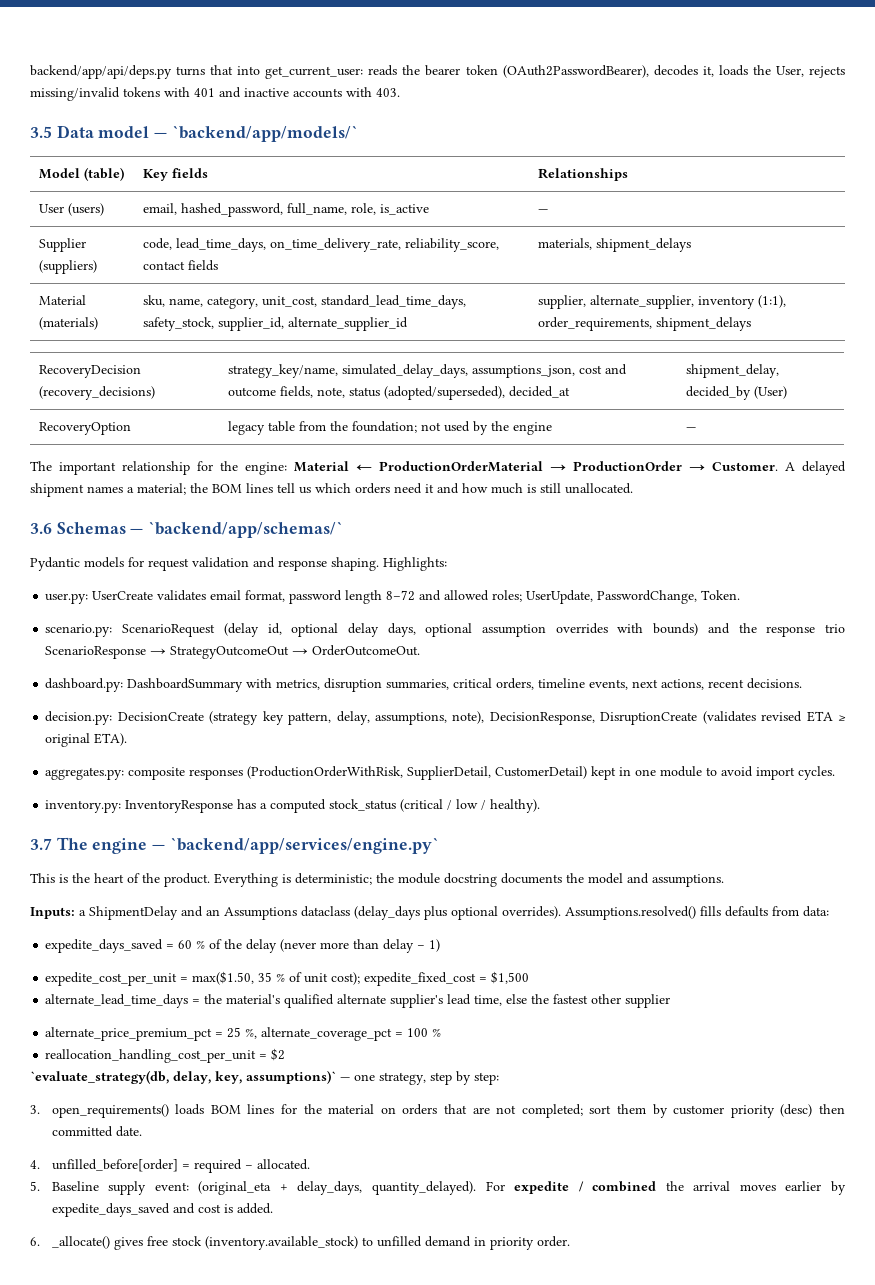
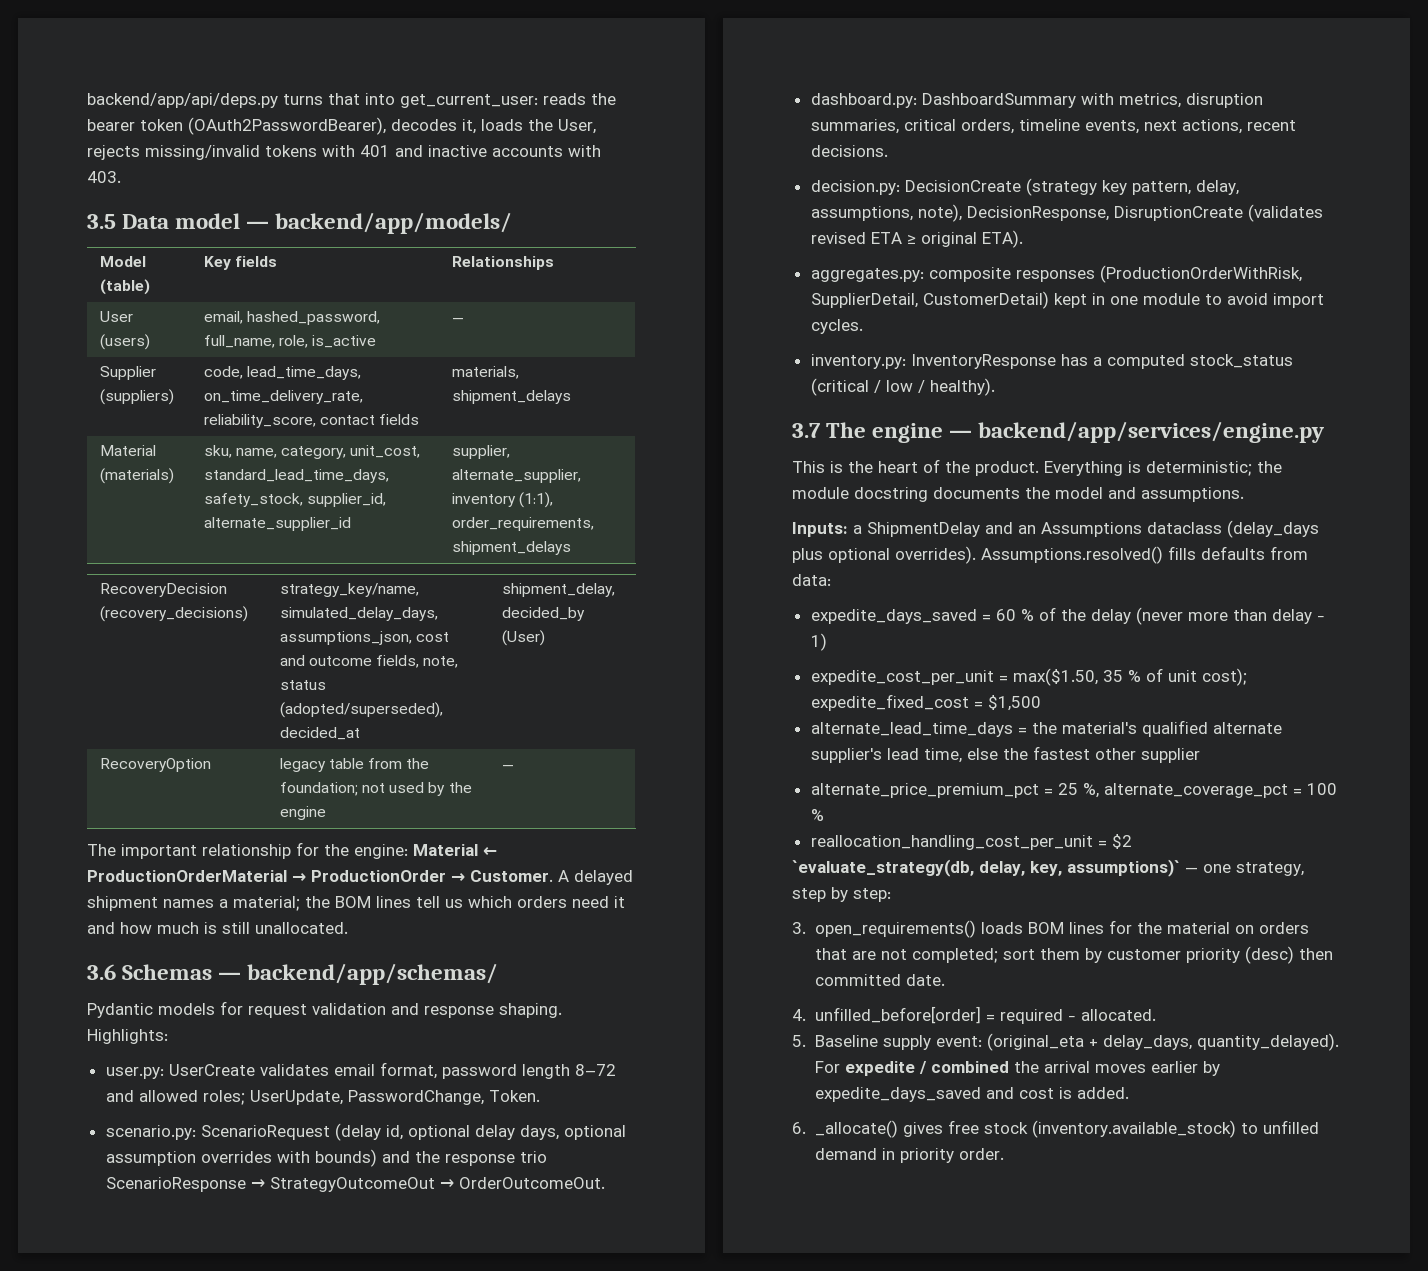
[171,126,358,142] `backend/app/models/` -> [275,212,513,234] backend/app/models/
[148,522,344,538] `backend/app/schemas/` -> [247,963,499,985] backend/app/schemas/
[169,838,439,854] `backend/app/services/engine.py` -> [978,421,1325,443] backend/app/services/engine.py

